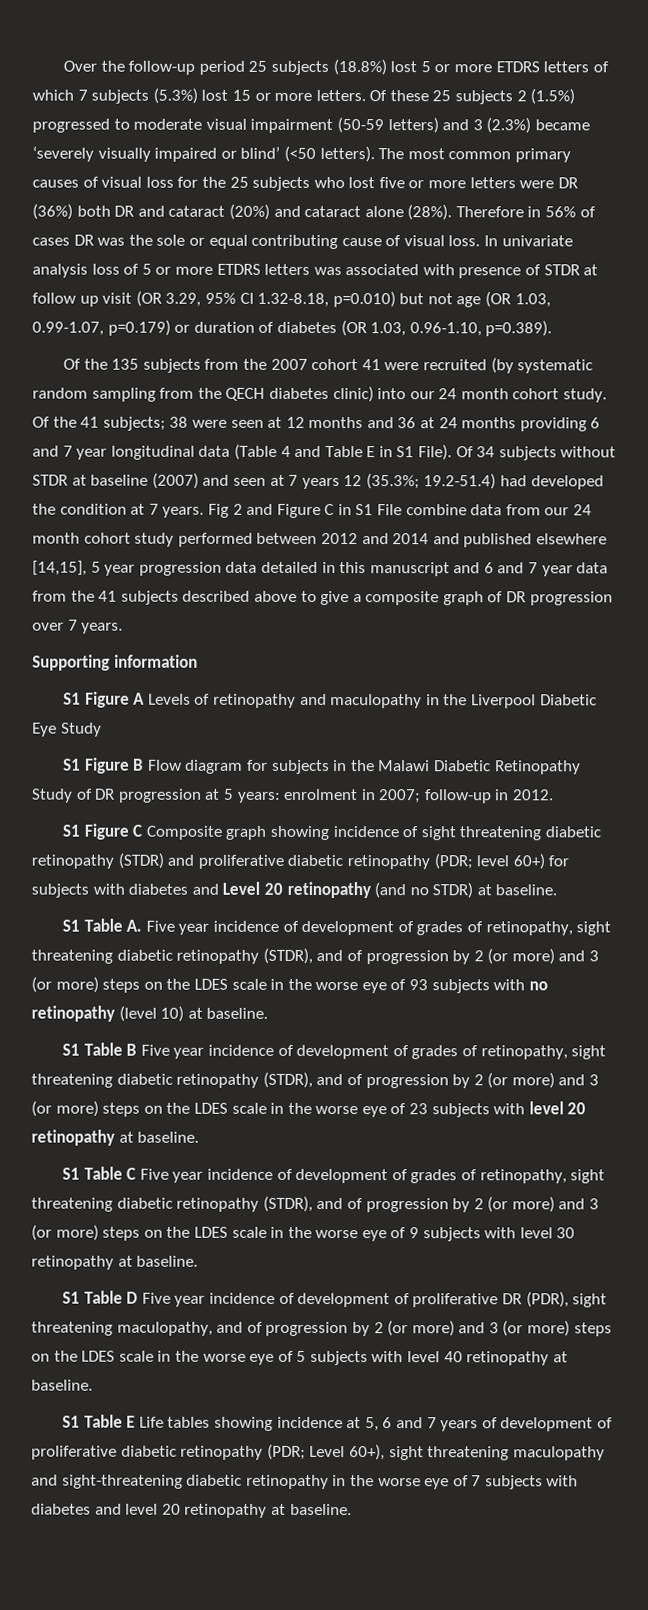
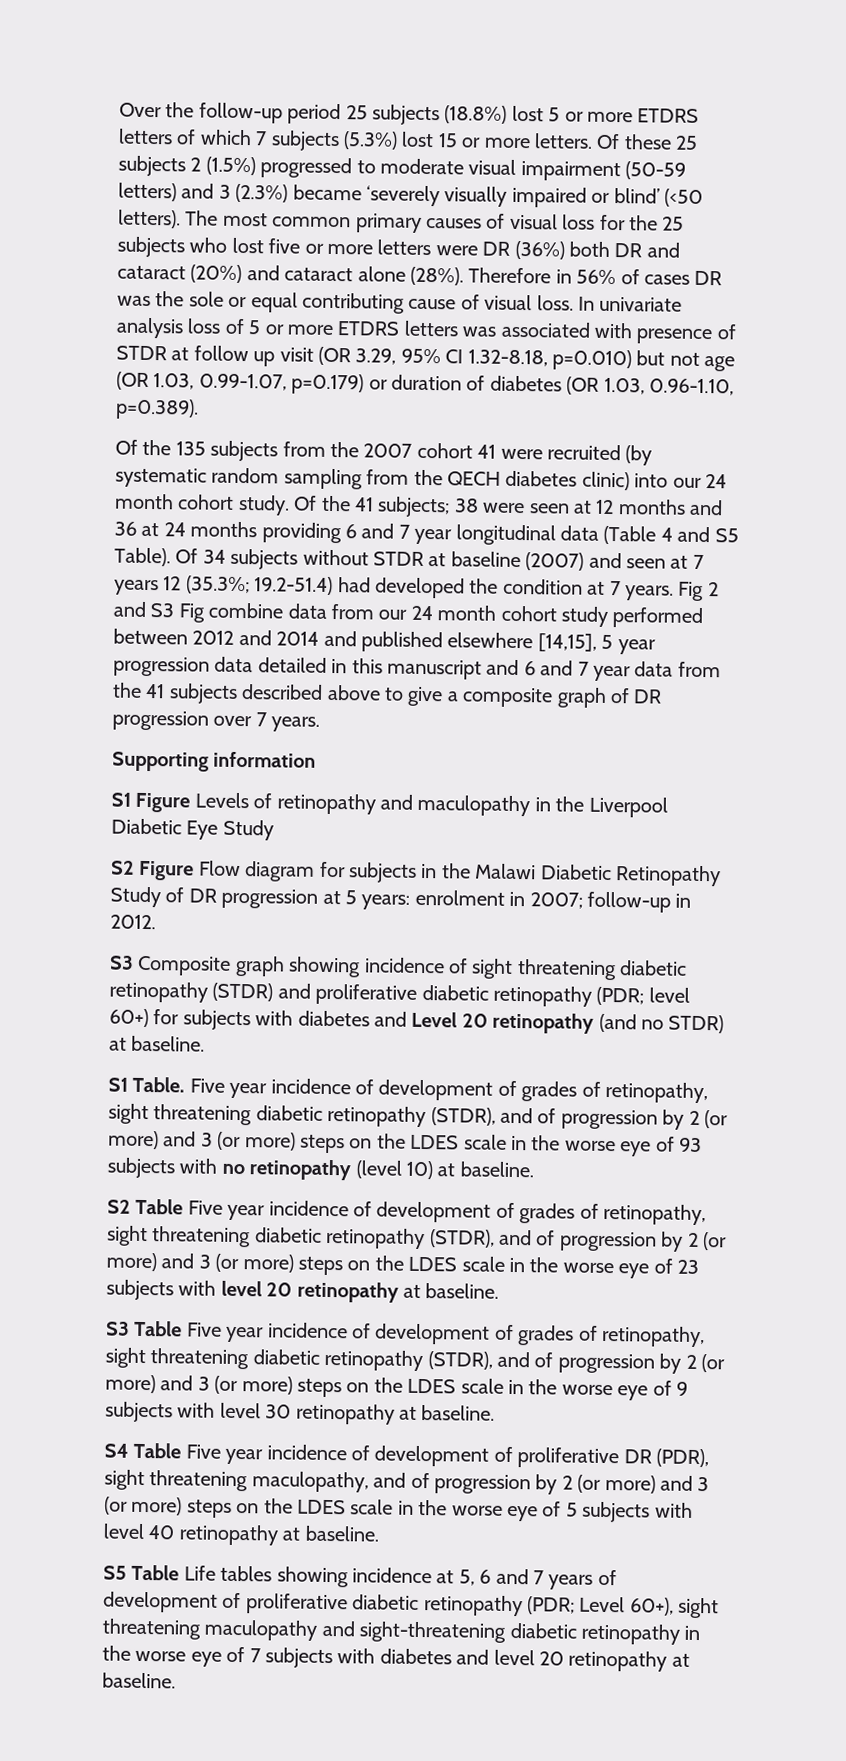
[324,444,453,461] Table E in S1 File). -> [714,528,739,543] [114,547,171,567] S5 Table).
[276,503,403,518] Figure C in S1 File -> [150,603,205,623] S3 Fig
[133,692,146,705] A -> (191, 802) none
[63,757,145,774] S1 Figure B -> [111,860,195,881] S2 Figure
[62,823,143,840] S1 Figure C -> [110,955,134,970] S3
[83,918,143,932] Table A. -> [132,1076,186,1093] Table.
[62,1042,138,1056] S1 Table B -> [107,1198,184,1215] S2 Table
[62,1166,137,1180] S1 Table C -> [106,1320,183,1337] S3 Table
[62,1290,139,1304] S1 Table D -> [104,1442,182,1459] S4 Table
[62,1414,136,1428] S1 Table E -> [103,1564,180,1581] S5 Table

